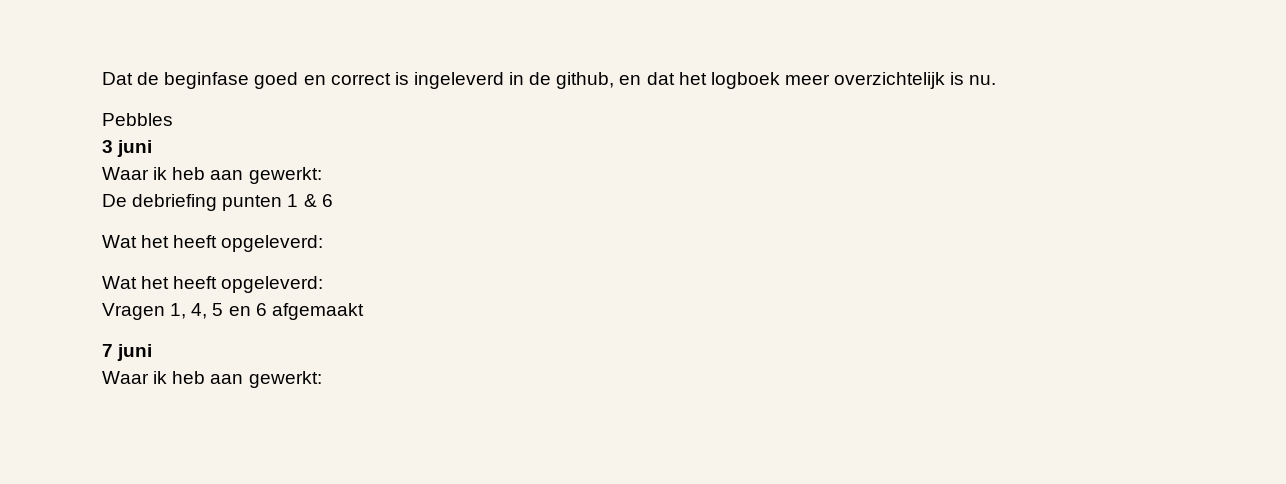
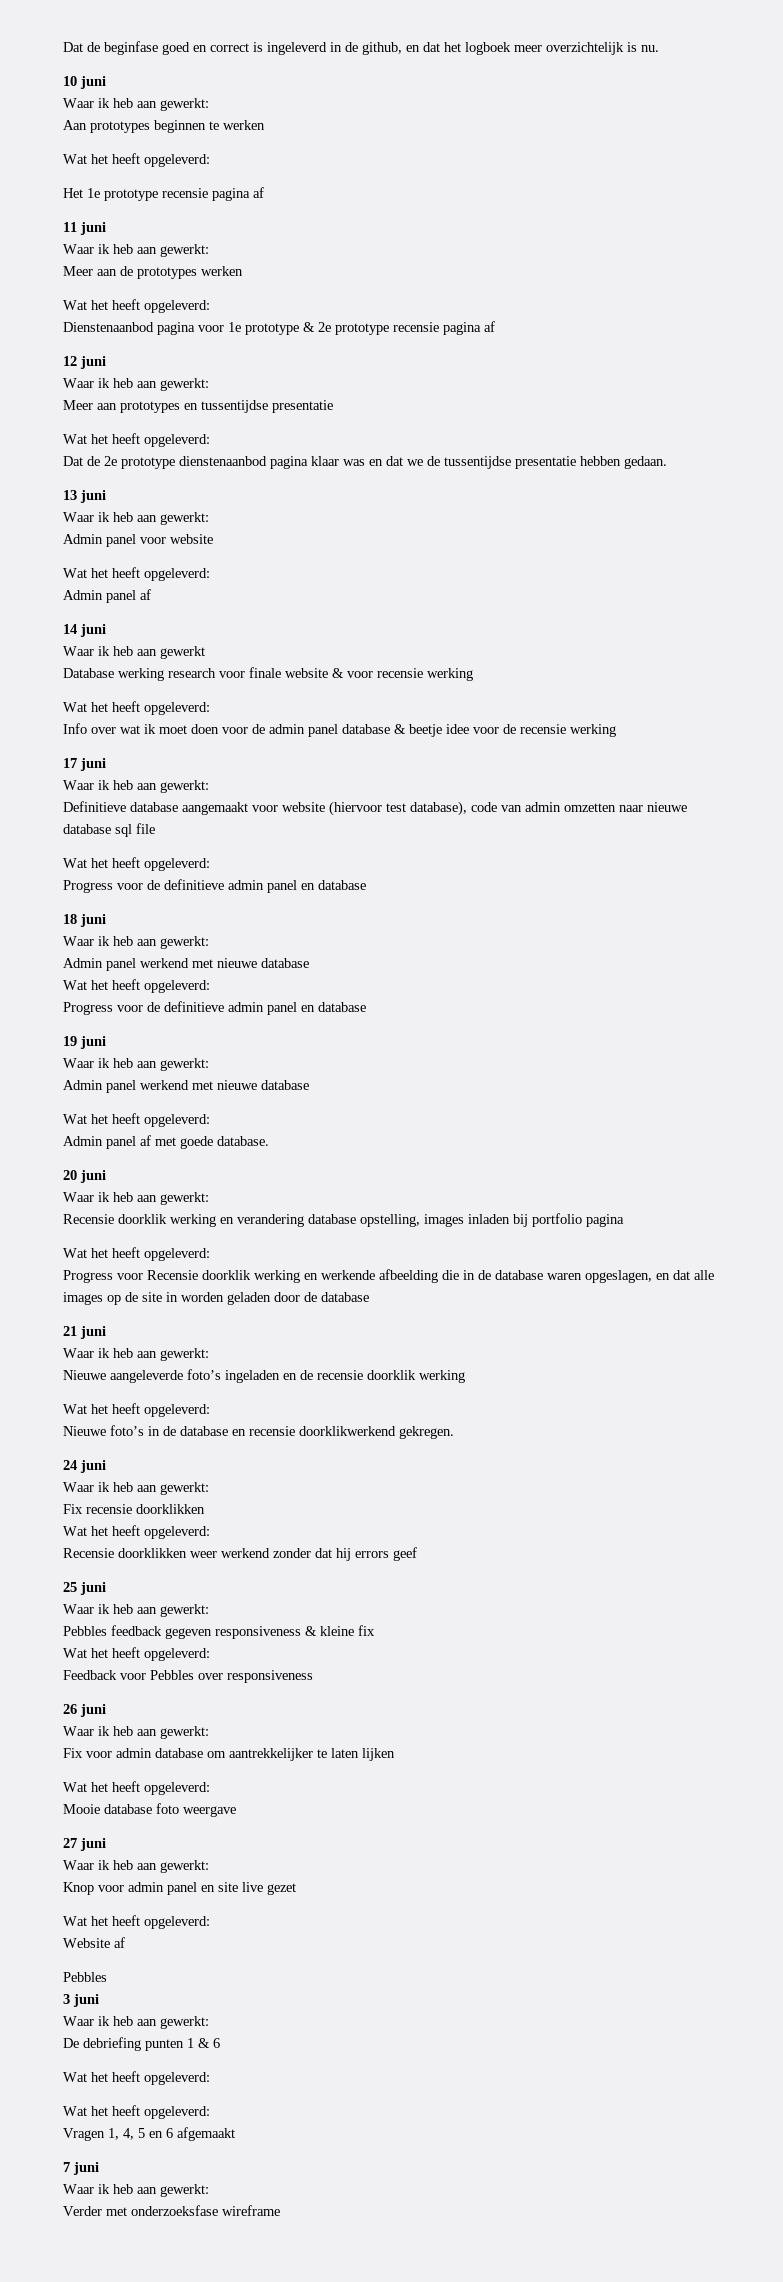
(997, 80) none -> [63,76,106,89] [63,98,209,111] [63,120,265,133] [63,153,210,167] [63,187,264,201] [63,222,106,235] [63,244,209,257] [63,266,243,279] [63,299,210,313] [63,321,495,335] [63,356,106,369] [63,378,209,391] [63,400,333,413] [63,433,210,447] [63,456,667,469] [63,490,106,503] [63,512,209,525] [63,534,213,547] [63,567,210,581] [63,589,151,603] [63,624,106,637] [63,646,205,659] [63,667,473,681] [63,701,210,715] [63,723,616,737] [63,758,106,771] [63,780,209,793] [63,801,687,816] [63,823,155,837] [63,857,210,871] [63,879,366,893] [63,914,106,927] [63,936,209,949] [63,958,309,971] [63,979,210,993] [63,1001,366,1015] [63,1036,106,1049] [63,1058,209,1071] [63,1080,309,1093] [63,1113,210,1127] [63,1135,269,1149] [63,1170,106,1183] [63,1192,209,1205] [63,1213,624,1227] [63,1247,210,1261] [63,1269,714,1283] [63,1292,369,1305] [63,1326,106,1339] [63,1348,209,1361] [63,1369,465,1383] [63,1403,210,1417] [63,1425,454,1439] [63,1460,106,1473] [63,1482,209,1495] [63,1504,205,1514] [63,1525,210,1539] [63,1547,417,1561] [63,1582,106,1595] [63,1604,209,1617] [63,1625,375,1639] [63,1647,210,1661] [63,1670,313,1683] [63,1704,106,1717] [63,1726,209,1739] [63,1748,395,1761] [63,1781,210,1795] [63,1803,236,1817] [63,1838,106,1851] [63,1860,209,1873] [63,1882,296,1895] [63,1915,210,1929] [63,1937,125,1948] // 10 juni // Waar ik heb aan gewerkt: // Aan prototypes beginnen te werken // Wat het heeft opgeleverd: // Het 1e prototype recensie pagina af // 11 juni // Waar ik heb aan gewerkt: // Meer aan de prototypes werken // Wat het heeft opgeleverd: // Dienstenaanbod pagina voor 1e prototype & 2e prototype recensie pagina af // 12 juni // Waar ik heb aan gewerkt: // Meer aan prototypes en tussentijdse presentatie // Wat het heeft opgeleverd: // Dat de 2e prototype dienstenaanbod pagina klaar was en dat we de tussentijdse presentatie hebben gedaan. // 13 juni // Waar ik heb aan gewerkt: // Admin panel voor website // Wat het heeft opgeleverd: // Admin panel af // 14 juni // Waar ik heb aan gewerkt // Database werking research voor finale website & voor recensie werking // Wat het heeft opgeleverd: // Info over wat ik moet doen voor de admin panel database & beetje idee voor de recensie werking // 17 juni // Waar ik heb aan gewerkt: // Definitieve database aangemaakt voor website (hiervoor test database), code van admin omzetten naar nieuwe database sql file // Wat het heeft opgeleverd: // Progress voor de definitieve admin panel en database // 18 juni // Waar ik heb aan gewerkt: // Admin panel werkend met nieuwe database // Wat het heeft opgeleverd: // Progress voor de definitieve admin panel en database // 19 juni // Waar ik heb aan gewerkt: // Admin panel werkend met nieuwe database // Wat het heeft opgeleverd: // Admin panel af met goede database. // 20 juni // Waar ik heb aan gewerkt: // Recensie doorklik werking en verandering database opstelling, images inladen bij portfolio pagina // Wat het heeft opgeleverd: // Progress voor Recensie doorklik werking en werkende afbeelding die in de database waren opgeslagen, en dat alle images op de site in worden geladen door de database // 21 juni // Waar ik heb aan gewerkt: // Nieuwe aangeleverde foto’s ingeladen en de recensie doorklik werking // Wat het heeft opgeleverd: // Nieuwe foto’s in de database en recensie doorklikwerkend gekregen. // 24 juni // Waar ik heb aan gewerkt: // Fix recensie doorklikken // Wat het heeft opgeleverd: // Recensie doorklikken weer werkend zonder dat hij errors geef // 25 juni // Waar ik heb aan gewerkt: // Pebbles feedback gegeven responsiveness & kleine fix // Wat het heeft opgeleverd: // Feedback voor Pebbles over responsiveness // 26 juni // Waar ik heb aan gewerkt: // Fix voor admin database om aantrekkelijker te laten lijken // Wat het heeft opgeleverd: // Mooie database foto weergave // 27 juni // Waar ik heb aan gewerkt: // Knop voor admin panel en site live gezet // Wat het heeft opgeleverd: // Website af
(322, 379) none -> [63,2205,280,2216] // Verder met onderzoeksfase wireframe

